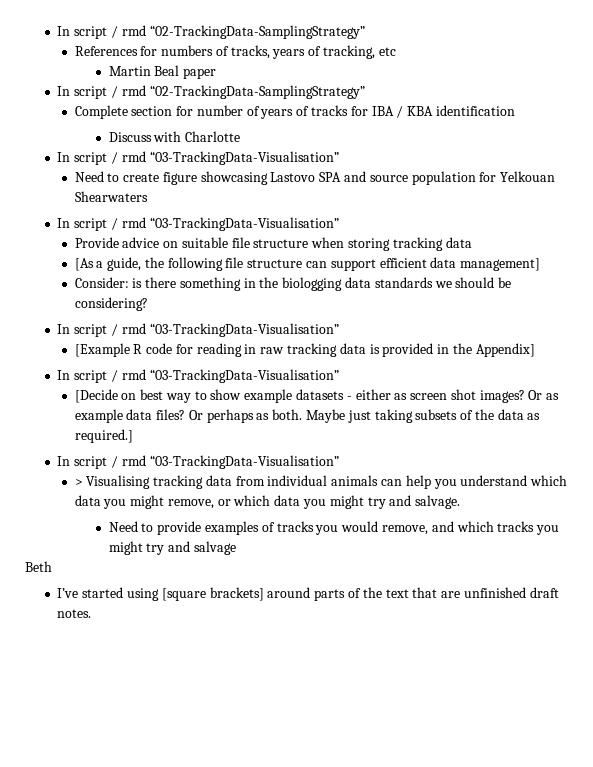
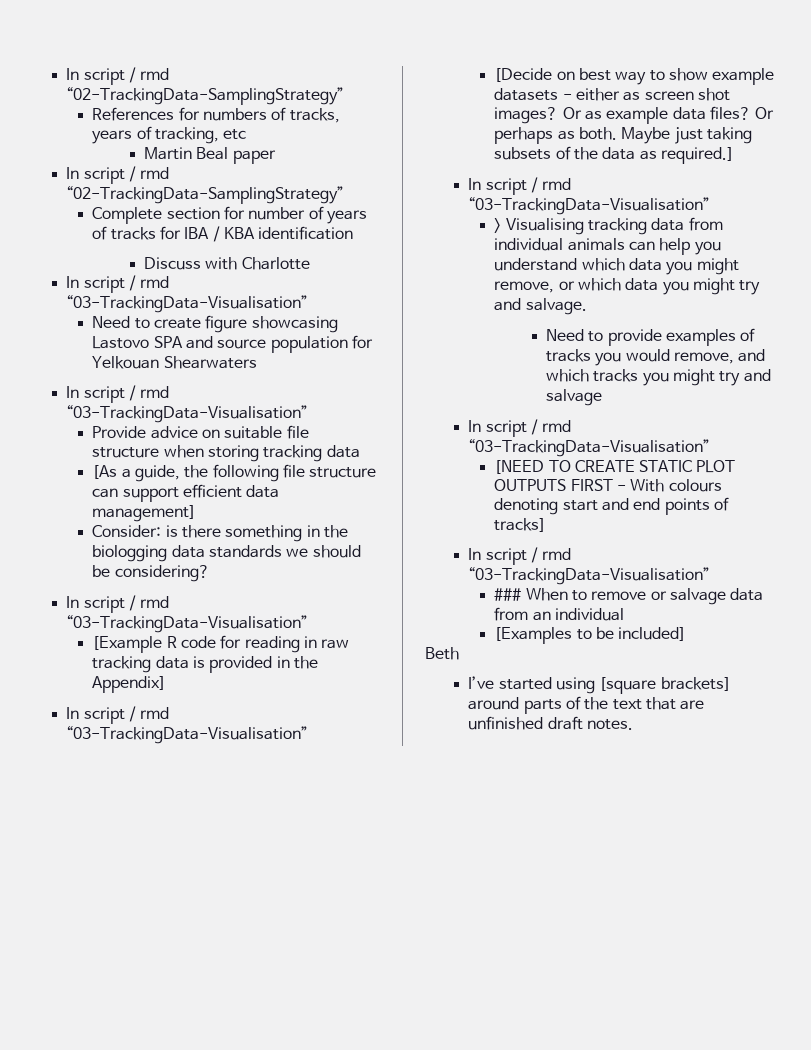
(237, 548) none -> [468,419,572,437] [468,439,711,457] [494,460,736,474] [494,479,722,492] [494,497,729,515] [494,518,547,532] [468,547,572,565] [468,567,711,585] [494,588,764,605] [494,607,624,621] [494,627,687,644] // In script / rmd “03-TrackingData-Visualisation” // [NEED TO CREATE STATIC PLOT OUTPUTS FIRST - With colours denoting start and end points of tracks] // In script / rmd “03-TrackingData-Visualisation” // ### When to remove or salvage data from an individual // [Examples to be included]

